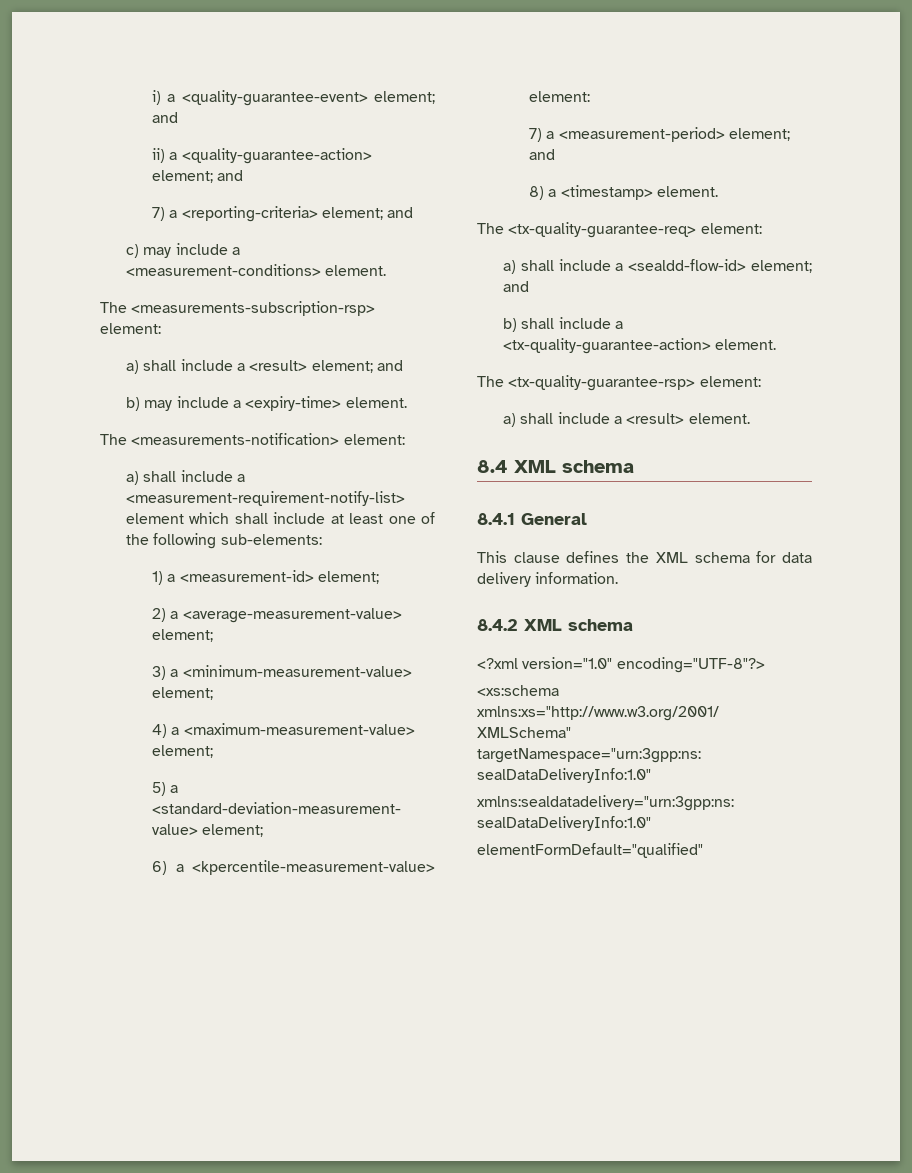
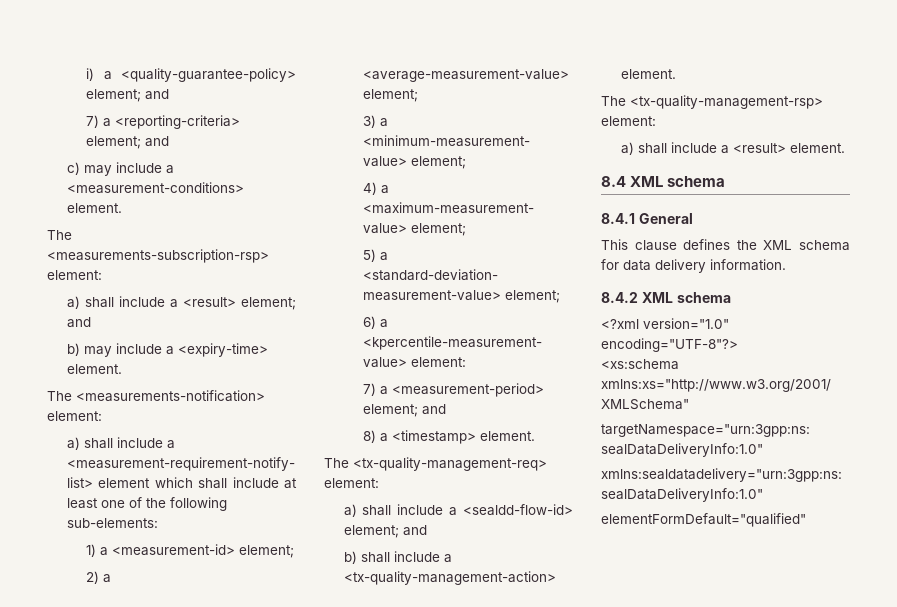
[181,90,435,106] [152,112,179,123] [152,148,372,164] <quality-guarantee-event> element; and // ii) a <quality-guarantee-action> -> [121,68,296,82] <quality-guarantee-policy>
[508,222,697,238] <tx-quality-guarantee-req> -> [353,457,547,471] <tx-quality-management-req>
[503,338,777,354] [477,375,696,391] <tx-quality-guarantee-action> element. // The <tx-quality-guarantee-rsp> -> [343,571,556,585] [620,69,676,79] [601,95,823,109] <tx-quality-management-action> element. // The <tx-quality-management-rsp>

